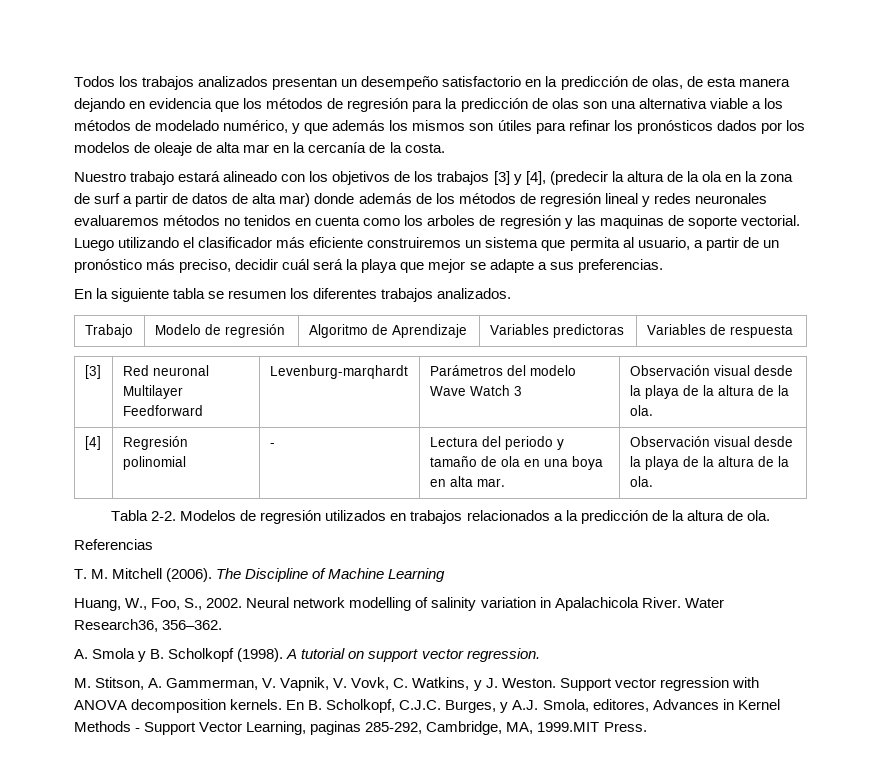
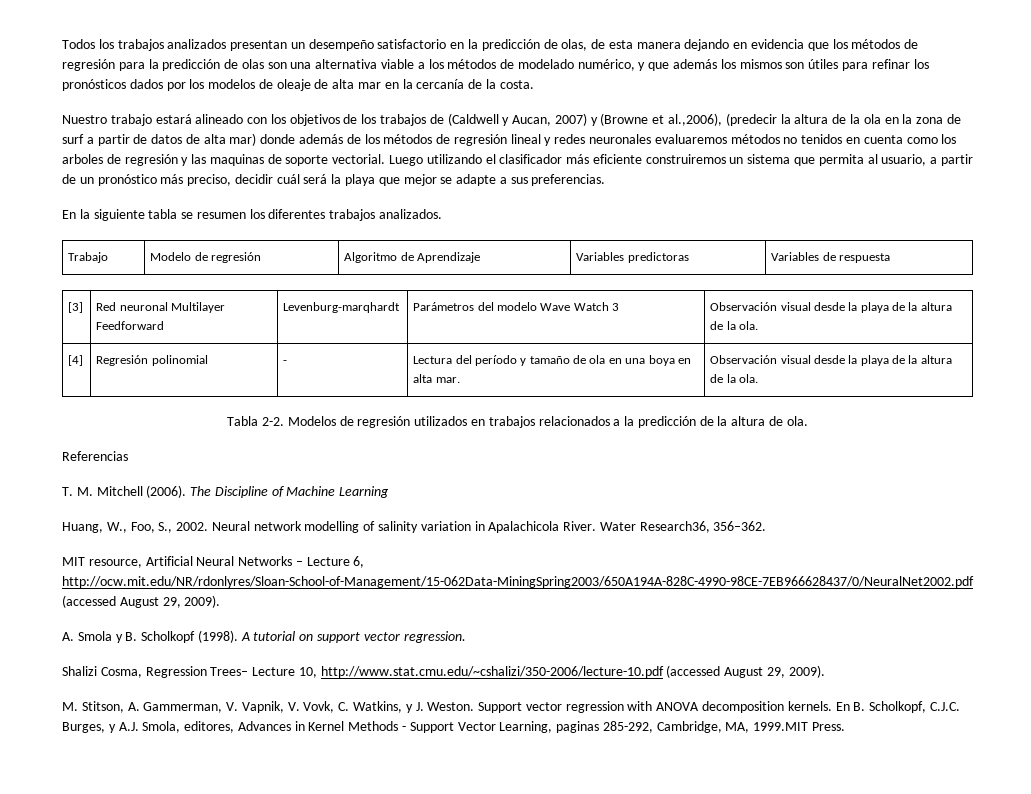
[493,171,546,185] [3] y [4], -> [429,113,723,126] de (Caldwell y Aucan, 2007) y (Browne et al.,2006),
[504,436,553,450] periodo -> [474,355,517,366] período
(223, 625) none -> [62,556,365,568] [62,576,974,588] [62,595,221,608] // MIT resource, Artificial Neural Networks – Lecture 6, http://ocw.mit.edu/NR/rdonlyres/Sloan-School-of-Management/15-062Data-MiningSpring2003/650A194A-828C-4990-98CE-7EB966628437/0/NeuralNet2002.pdf (accessed August 29, 2009).
(540, 655) none -> [62,665,825,678] // Shalizi Cosma, Regression Trees– Lecture 10, http://www.stat.cmu.edu/~cshalizi/350-2006/lecture-10.pdf (accessed August 29, 2009).

